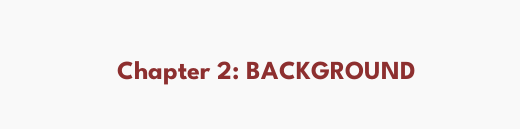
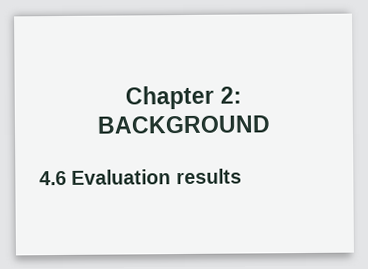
(417, 70) none -> [39,168,242,186] // 4.6 Evaluation results

